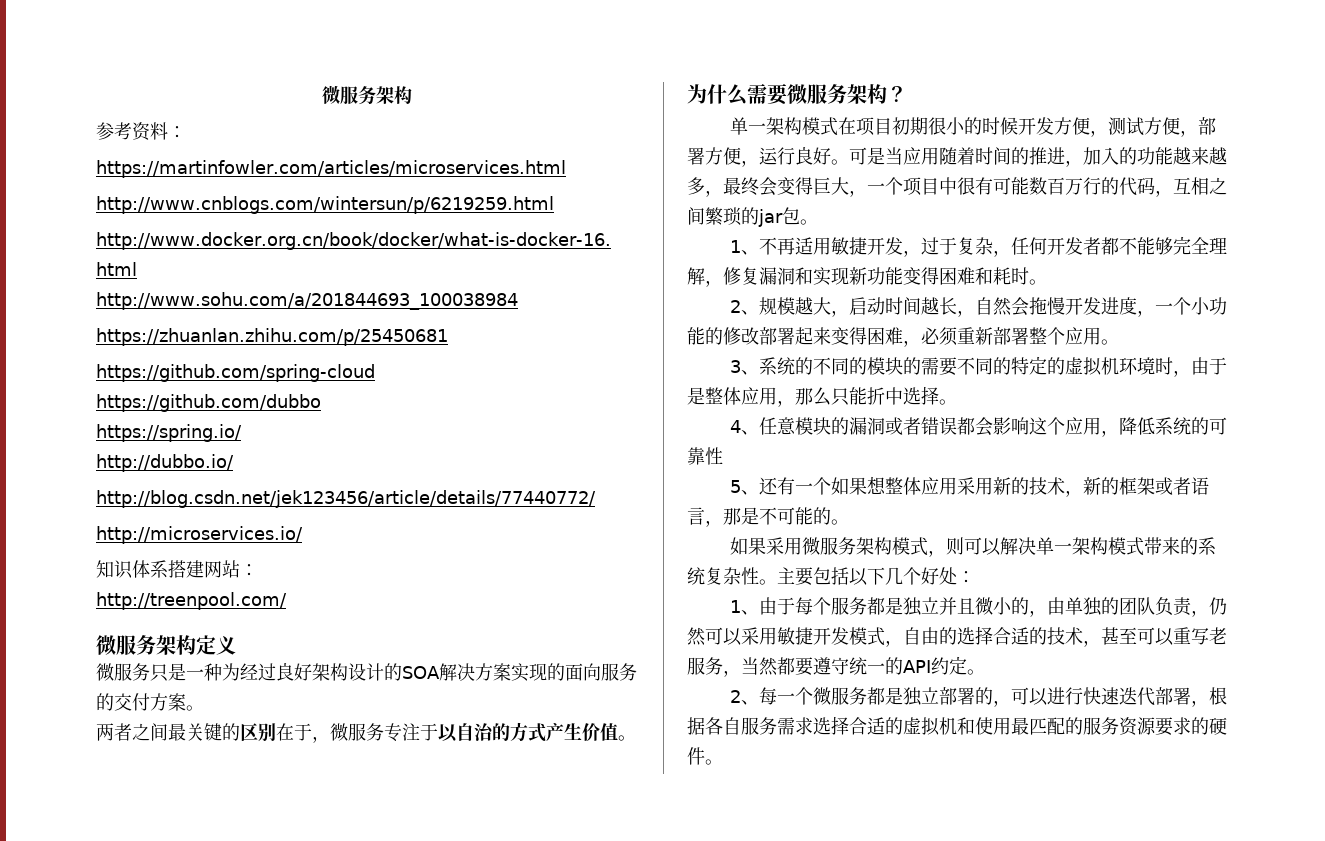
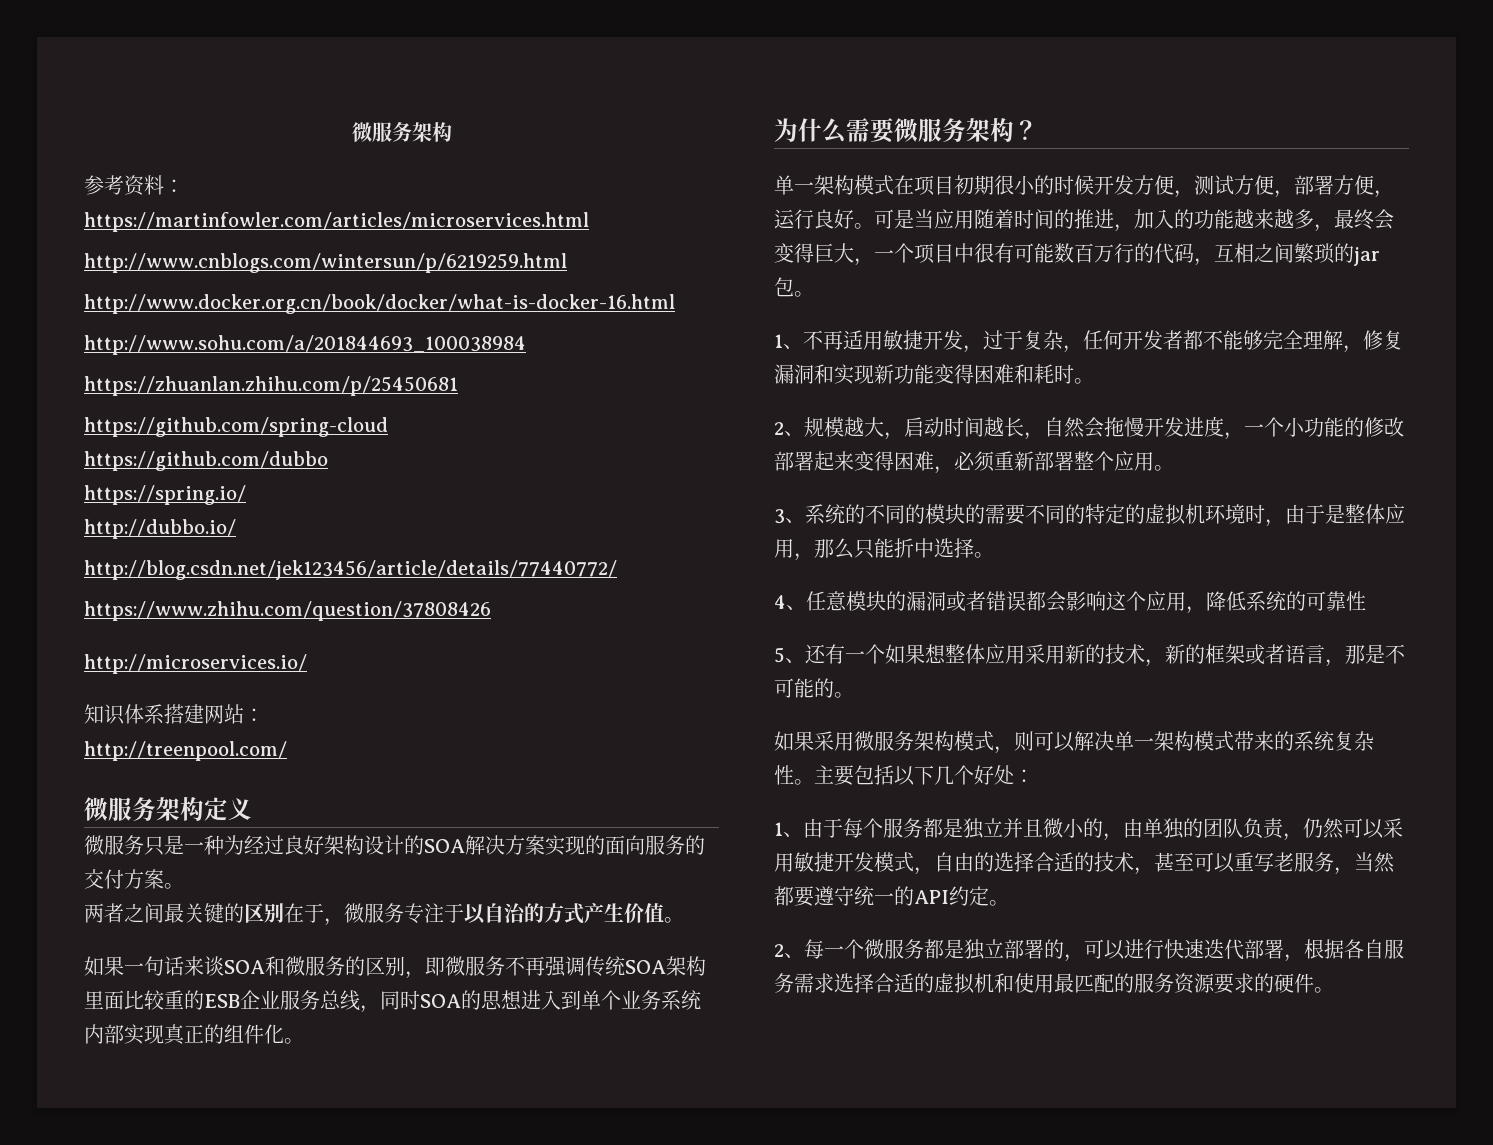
(596, 499) none -> [84,601,491,621] // https://www.zhihu.com/question/37808426
(636, 738) none -> [84,956,706,979] [84,990,701,1013] [84,1024,304,1045] // 如果一句话来谈SOA和微服务的区别，即微服务不再强调传统SOA架构里面比较重的ESB企业服务总线，同时SOA的思想进入到单个业务系统内部实现真正的组件化。

